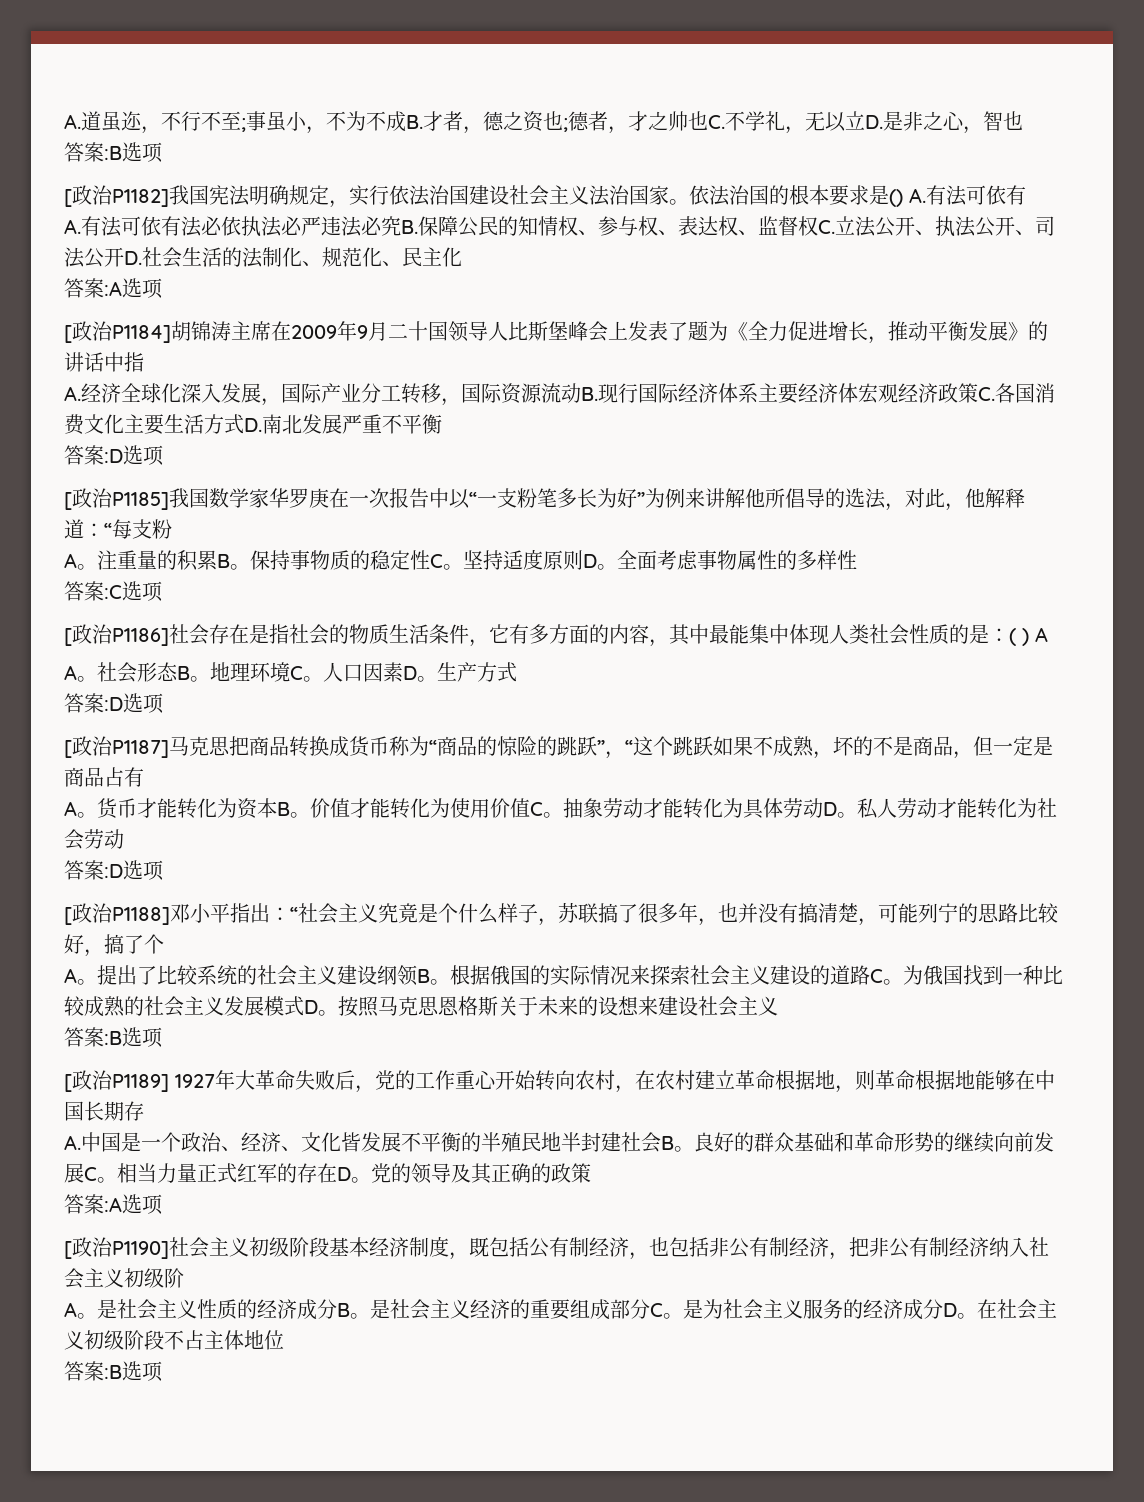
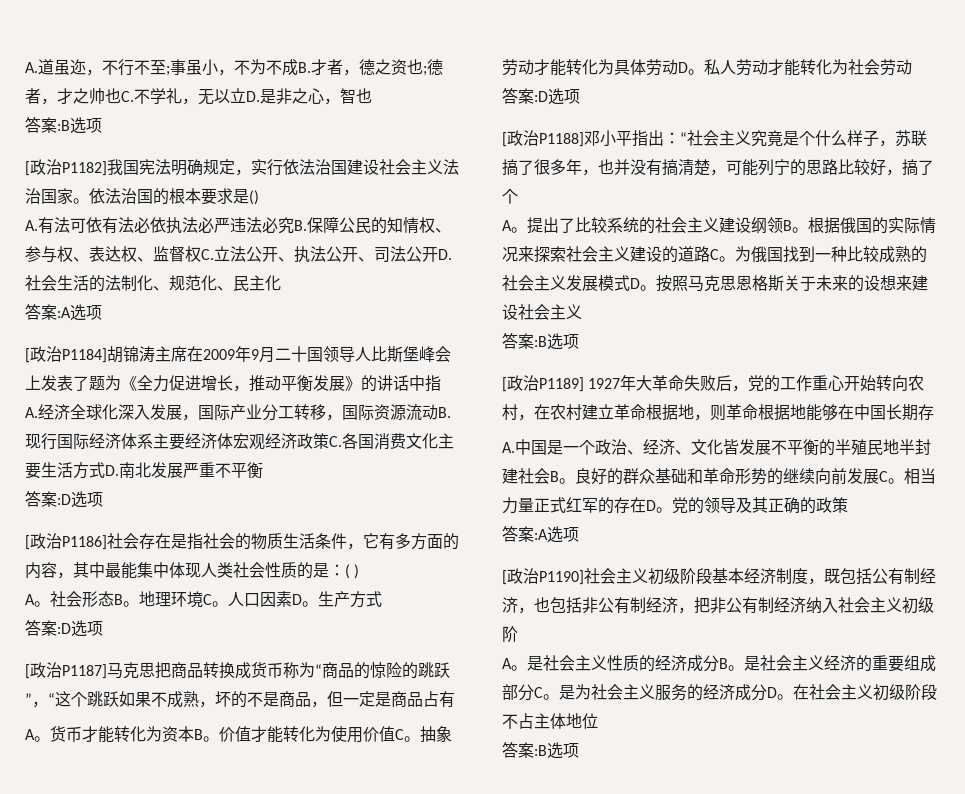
[909,185,1026,206] A.有法可依有 -> (259, 197) none
[64,488,1025,511] [64,519,172,539] [64,549,857,571] [64,581,163,602] // [政治P1185]我国数学家华罗庚在一次报告中以“一支粉笔多长为好”为例来讲解他所倡导的选法，对此，他解释道：“每支粉 // A。注重量的积累B。保持事物质的稳定性C。坚持适度原则D。全面考虑事物属性的多样性 // 答案:C选项 -> (103, 499) none
[1035,627,1048,642] A -> (360, 571) none

